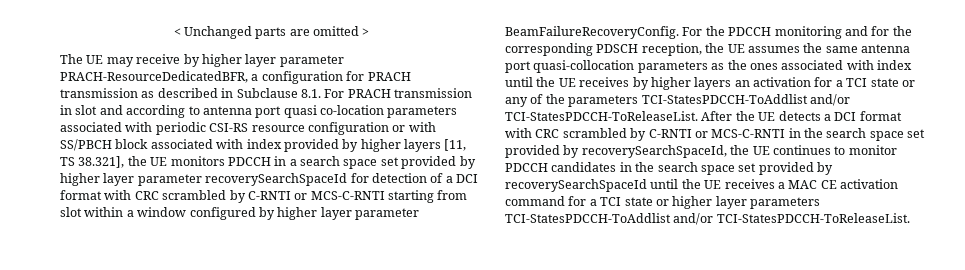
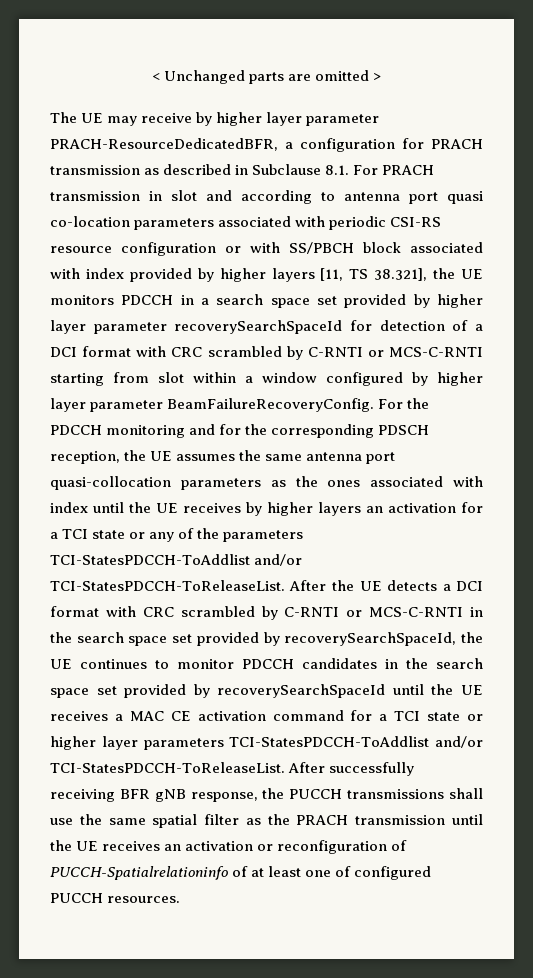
(910, 218) none -> [288,762,415,776] [50,788,484,802] [50,814,483,828] [50,840,408,854] [50,866,432,880] [50,893,181,903] After successfully receiving BFR gNB response, the PUCCH transmissions shall use the same spatial filter as the PRACH transmission until the UE receives an activation or reconfiguration of PUCCH-Spatialrelationinfo of at least one of configured PUCCH resources.

